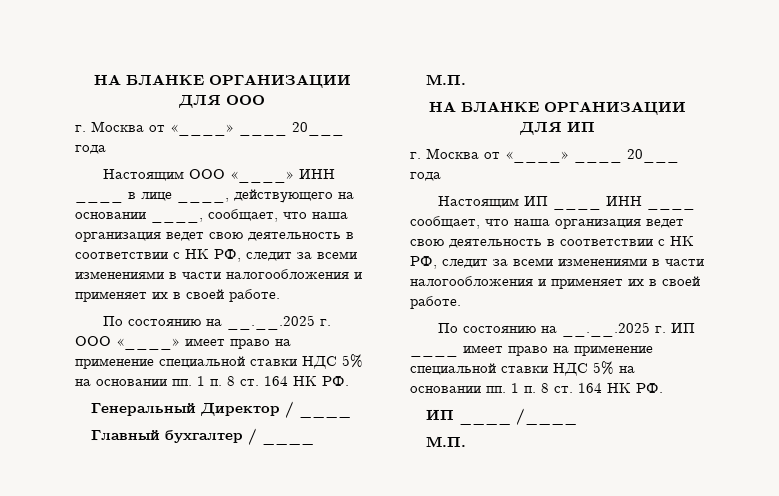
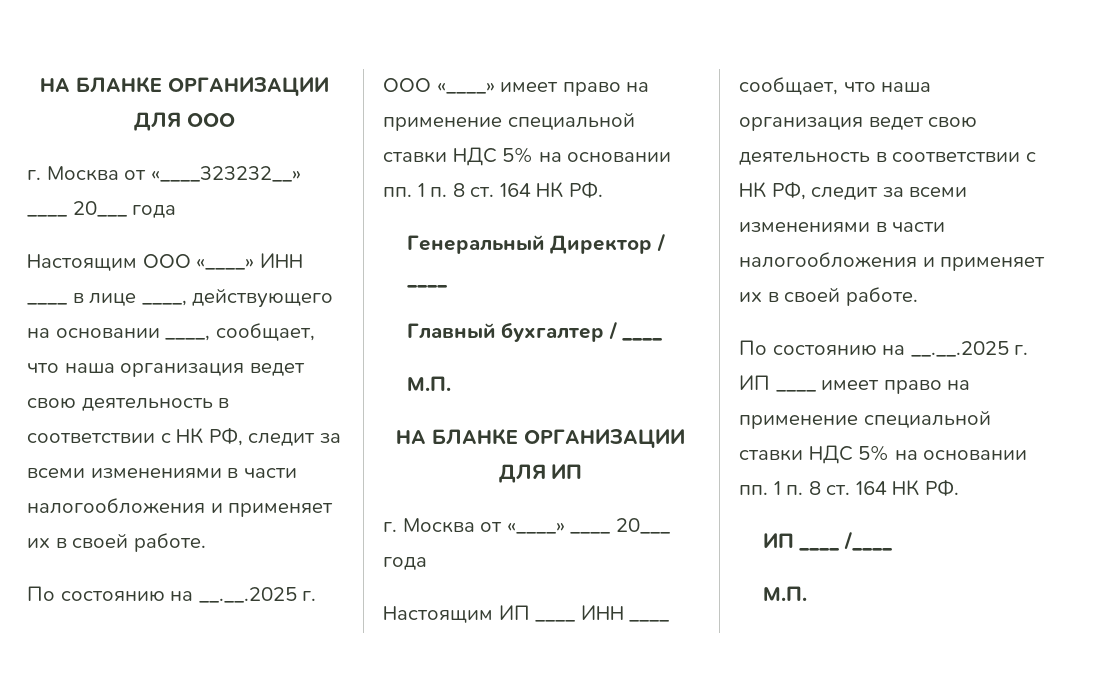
[170,124,234,136] «____» -> [150,166,301,182] «____323232__»

